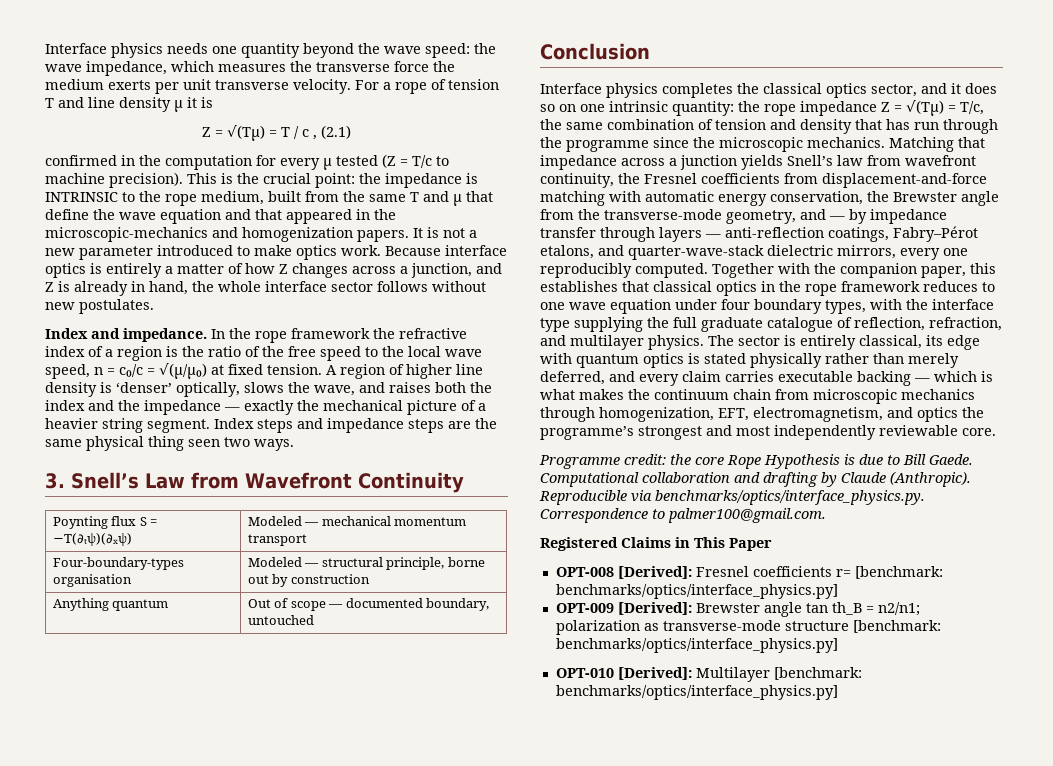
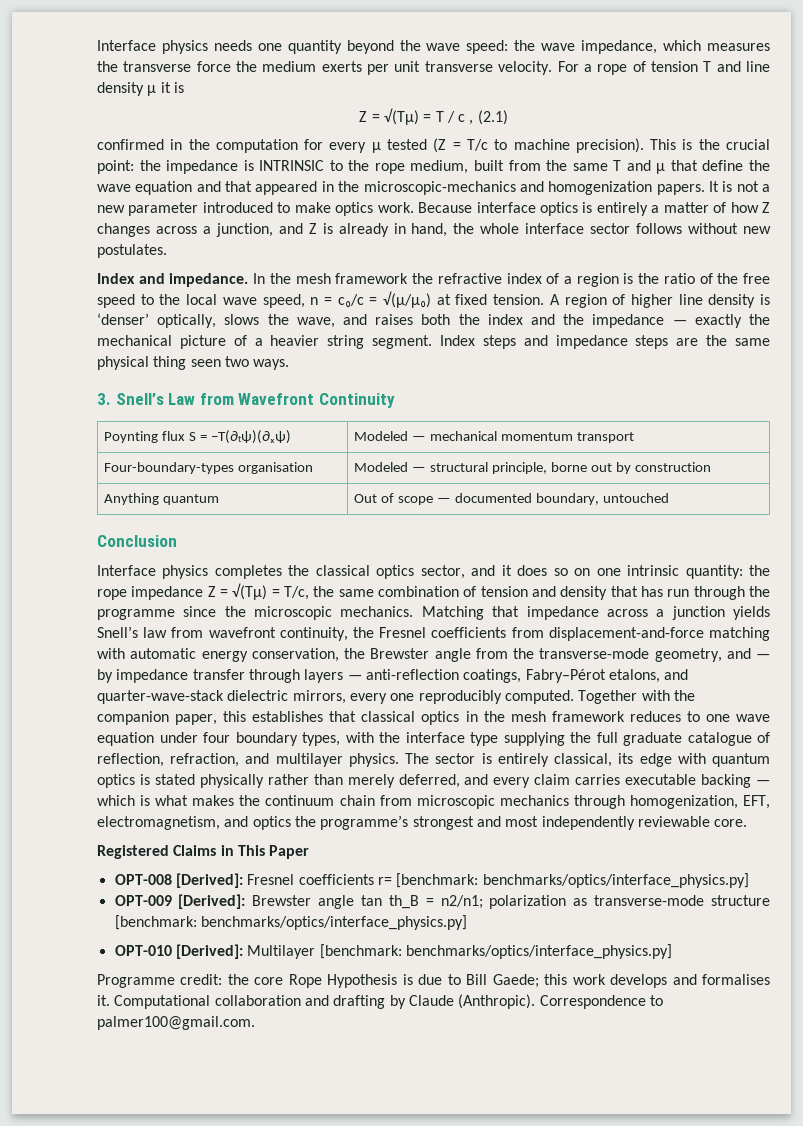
[255,331,287,343] rope -> [295,273,331,284] mesh
[805,284,837,296] rope -> [510,711,546,722] mesh
[539,454,973,469] [540,471,971,487] [539,490,925,505] [540,508,826,523] // Programme credit: the core Rope Hypothesis is due to Bill Gaede. Computational collaboration and drafting by Claude (Anthropic). Reproducible via benchmarks/optics/interface_physics.py. Correspondence to palmer100@gmail.com. -> (748, 823) none
(838, 692) none -> [97,974,771,988] [97,994,663,1009] [97,1016,255,1030] // Programme credit: the core Rope Hypothesis is due to Bill Gaede; this work develops and formalises it. Computational collaboration and drafting by Claude (Anthropic). Correspondence to palmer100@gmail.com.

